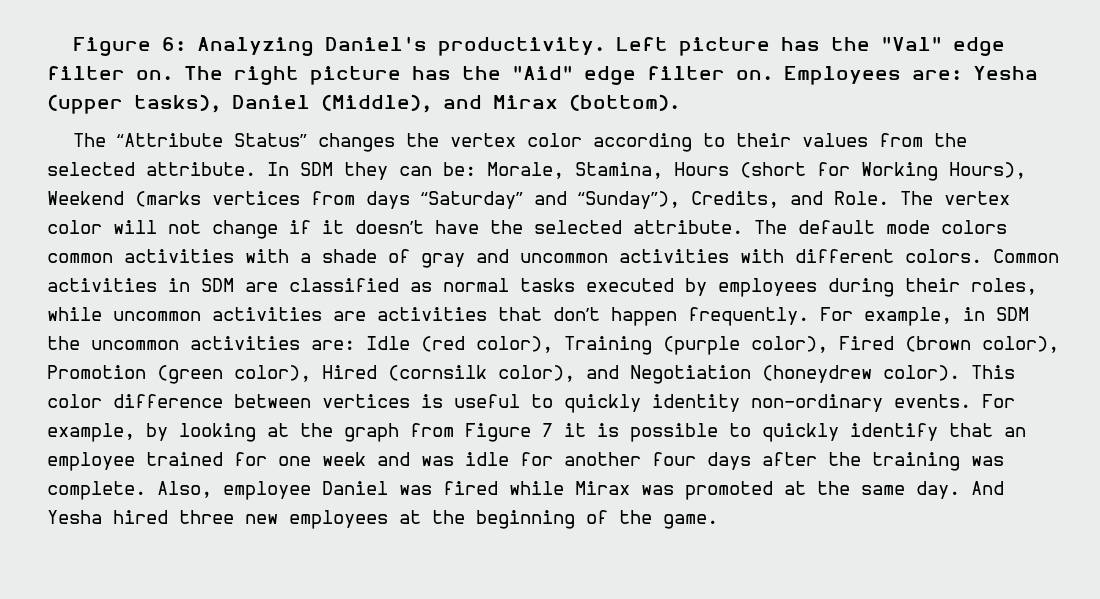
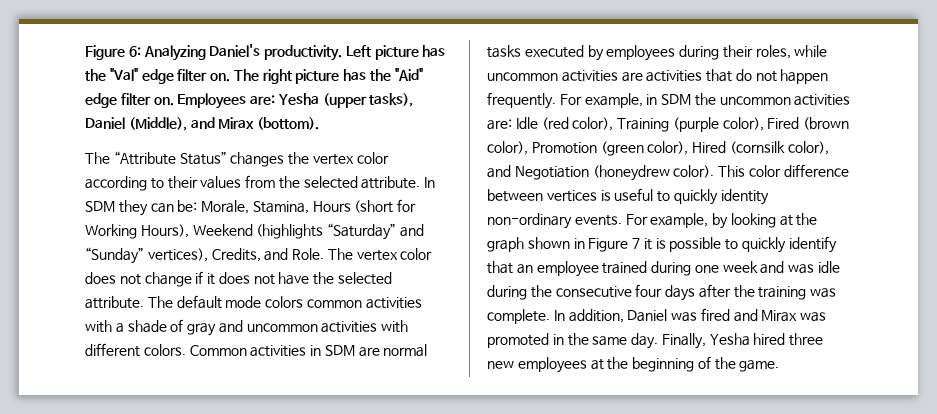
[135,191,680,209] (marks vertices from days “Saturday” and “Sunday”), -> [256,223,424,240] [85,247,208,264] (highlights “Saturday” and “Sunday” vertices),
[113,220,157,234] will -> [85,272,116,284] does
[355,220,424,234] doesn’t -> [218,272,275,285] does not
[289,278,432,292] classified as -> (380, 352) none
[553,307,600,321] don’t -> [735,69,777,82] do not
[410,423,454,437] from -> [527,237,585,249] shown in
[234,452,267,466] for -> [651,261,692,276] during
[520,452,641,466] for another -> [487,285,632,300] during the consecutive
[157,481,311,500] Also, employee -> [553,309,624,323] In addition,
[509,481,564,495] while -> [733,309,758,322] and
[784,481,806,495] at -> [552,334,564,345] in
[971,481,1004,495] And -> [661,333,706,349] Finally,

